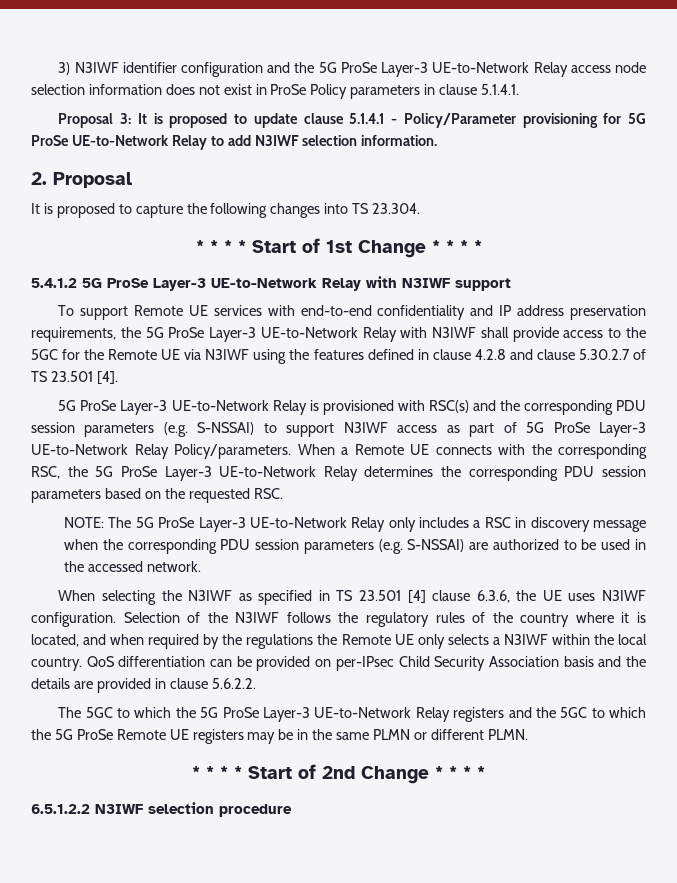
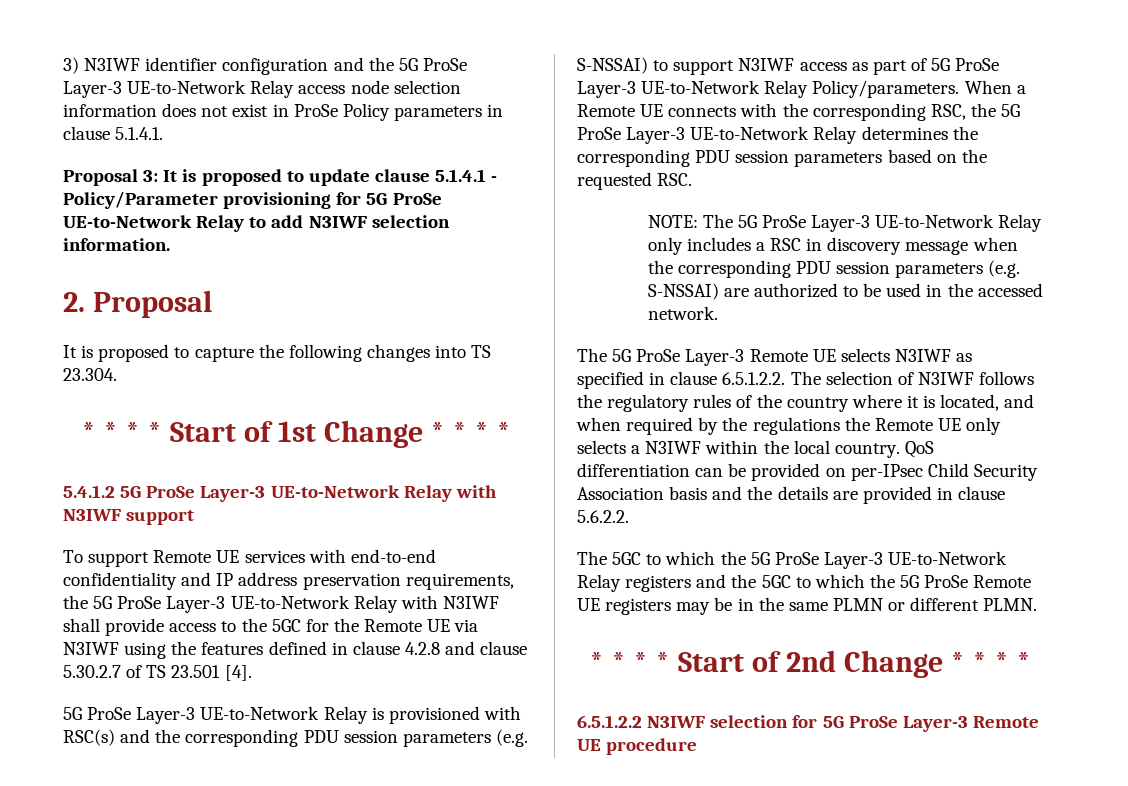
[58,590,647,605] [31,612,228,627] When selecting the N3IWF as specified in TS 23.501 [4] clause 6.3.6, the UE uses N3IWF configuration. Selection of the -> [577,348,973,366] [577,371,914,389] The 5G ProSe Layer-3 Remote UE selects N3IWF as specified in clause 6.5.1.2.2. The selection of
(214, 808) none -> [792,715,1039,732] [577,739,601,751] for 5G ProSe Layer-3 Remote UE

